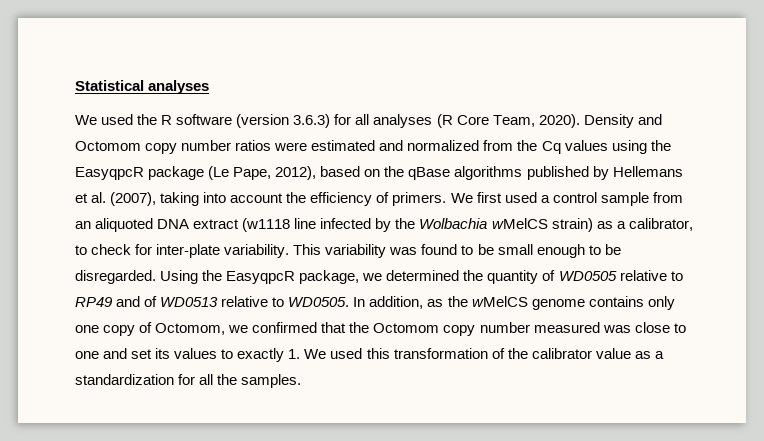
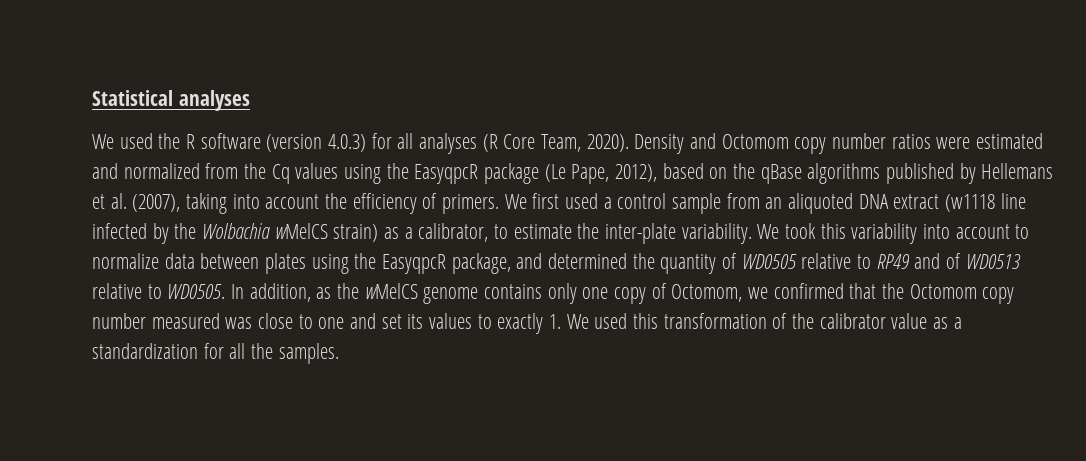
[293,114,331,128] 3.6.3) -> [328,134,367,152] 4.0.3)
[91,244,621,258] [75,270,199,284] check for inter-plate variability. This variability was found to be small enough to be disregarded. Using -> [513,223,1030,244] [92,253,349,274] estimate the inter-plate variability. We took this variability into account to normalize data between plates using
[362,273,383,281] we -> [516,253,543,269] and

